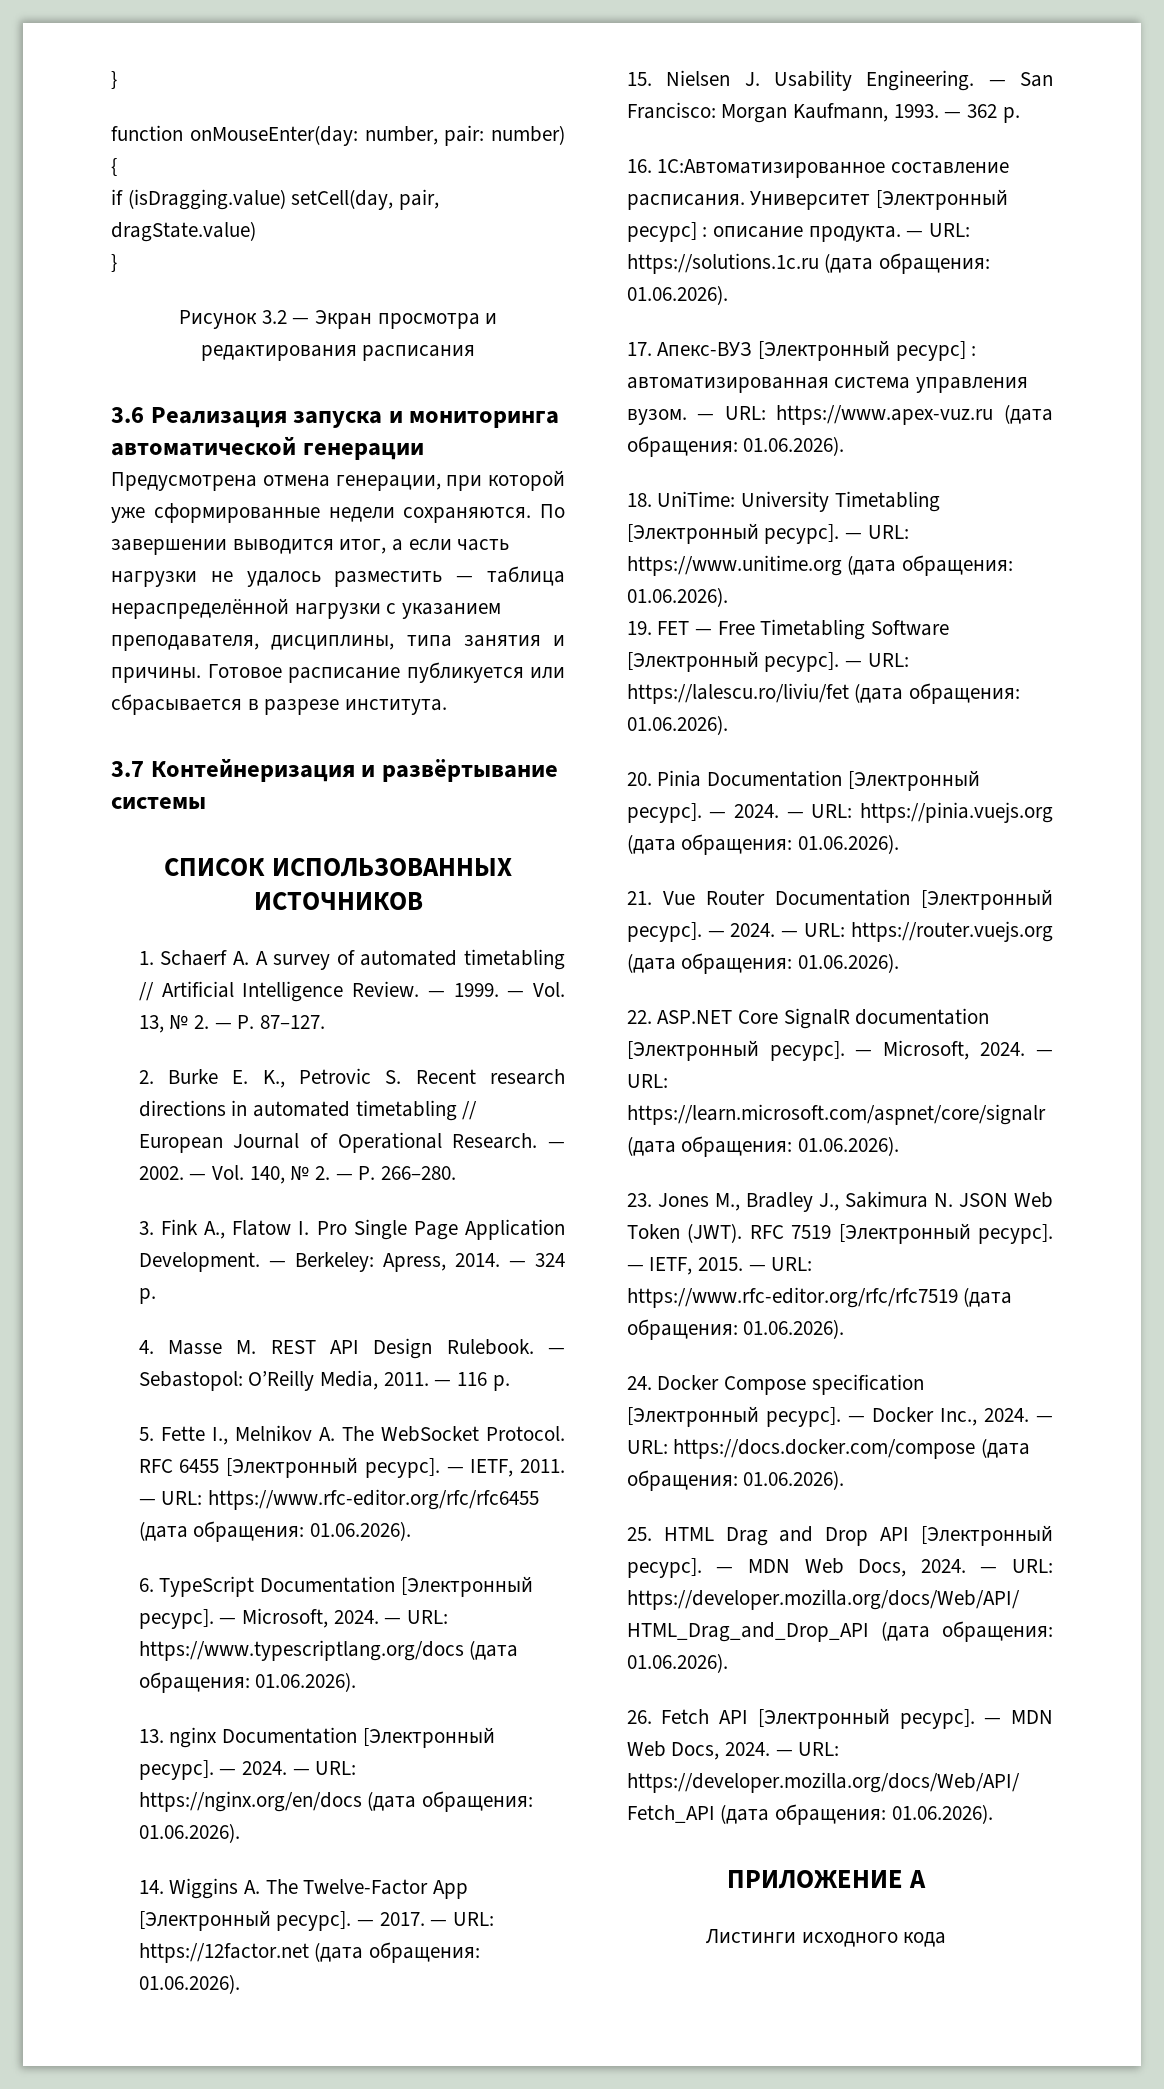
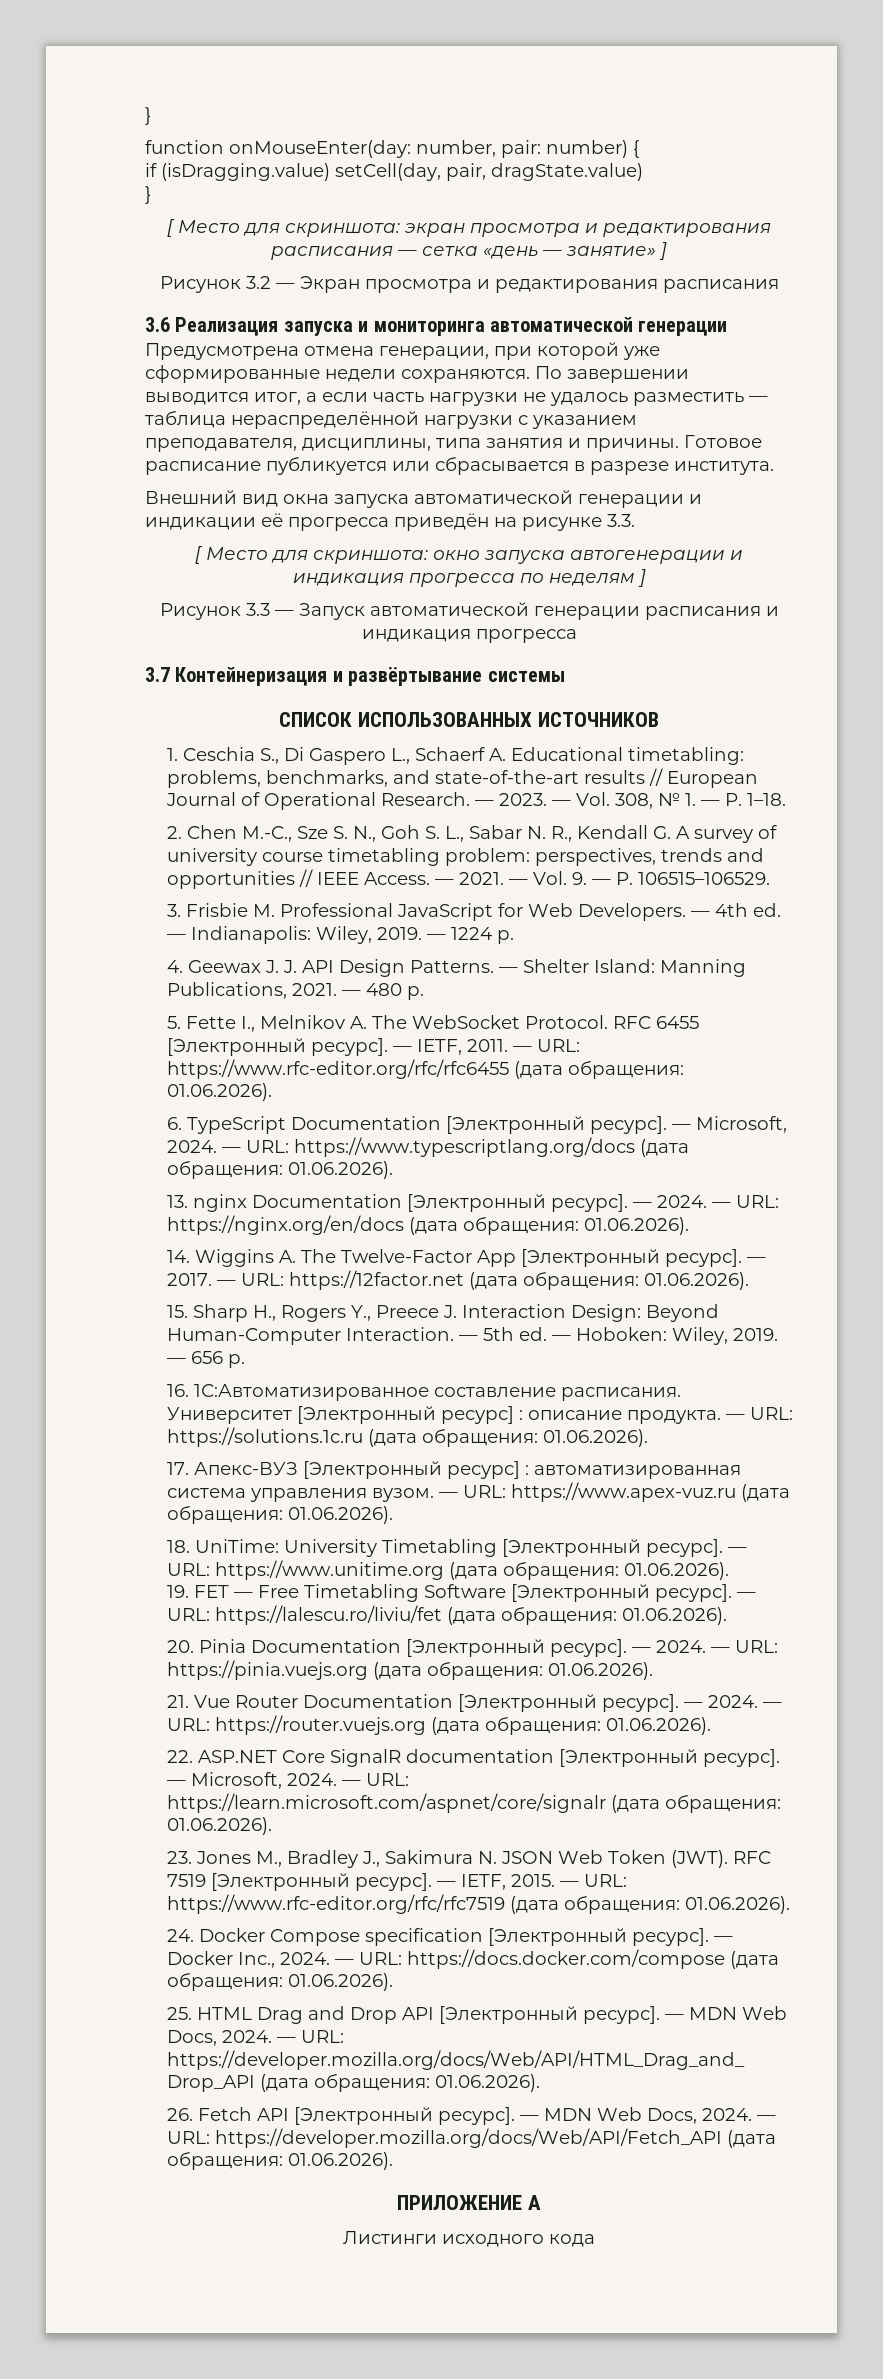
(117, 263) none -> [167,219,771,237] [271,242,667,260] // [ Место для скриншота: экран просмотра и редактирования расписания — сетка «день — занятие» ]
(448, 707) none -> [145,490,702,508] [145,513,635,531] [195,546,743,564] [292,569,646,587] [159,602,779,620] [361,629,577,643] // Внешний вид окна запуска автоматической генерации и индикации её прогресса приведён на рисунке 3.3. // [ Место для скриншота: окно запуска автогенерации и индикация прогресса по неделям ] // Рисунок 3.3 — Запуск автоматической генерации расписания и индикация прогресса
[160,949,565,970] [138,981,565,1002] [138,1015,326,1033] [138,1068,565,1088] [138,1100,457,1121] Schaerf A. A survey of automated timetabling // Artificial Intelligence Review. — 1999. — Vol. 13, № 2. — P. 87–127. // 2. Burke E. K., Petrovic S. Recent research directions in automated timetabling -> [182,747,744,765] [166,770,645,788] Ceschia S., Di Gaspero L., Schaerf A. Educational timetabling: problems, benchmarks, and state-of-the-art results
[138,1165,457,1184] [138,1219,565,1240] [138,1252,565,1272] [138,1288,156,1304] [138,1338,565,1359] [138,1370,488,1391] 2002. — Vol. 140, № 2. — P. 266–280. // 3. Fink A., Flatow I. Pro Single Page Application Development. — Berkeley: Apress, 2014. — 324 p. // 4. Masse M. REST API Design Rulebook. — Sebastopol: O’Reilly Media, 2011. — 116 -> [498,792,786,809] [166,825,777,843] [166,848,764,866] [166,869,770,889] [166,903,781,921] [166,926,514,944] [166,959,746,977] [166,982,402,999] 2023. — Vol. 308, № 1. — P. 1–18. // 2. Chen M.-C., Sze S. N., Goh S. L., Sabar N. R., Kendall G. A survey of university course timetabling problem: perspectives, trends and opportunities // IEEE Access. — 2021. — Vol. 9. — P. 106515–106529. // 3. Frisbie M. Professional JavaScript for Web Developers. — 4th ed. — Indianapolis: Wiley, 2019. — 1224 p. // 4. Geewax J. J. API Design Patterns. — Shelter Island: Manning Publications, 2021. — 480
[666,70,1053,91] [626,102,998,123] Nielsen J. Usability Engineering. — San Francisco: Morgan Kaufmann, 1993. — 362 -> [192,1304,719,1322] [166,1327,778,1345] [166,1351,223,1364] Sharp H., Rogers Y., Preece J. Interaction Design: Beyond Human-Computer Interaction. — 5th ed. — Hoboken: Wiley, 2019. — 656

